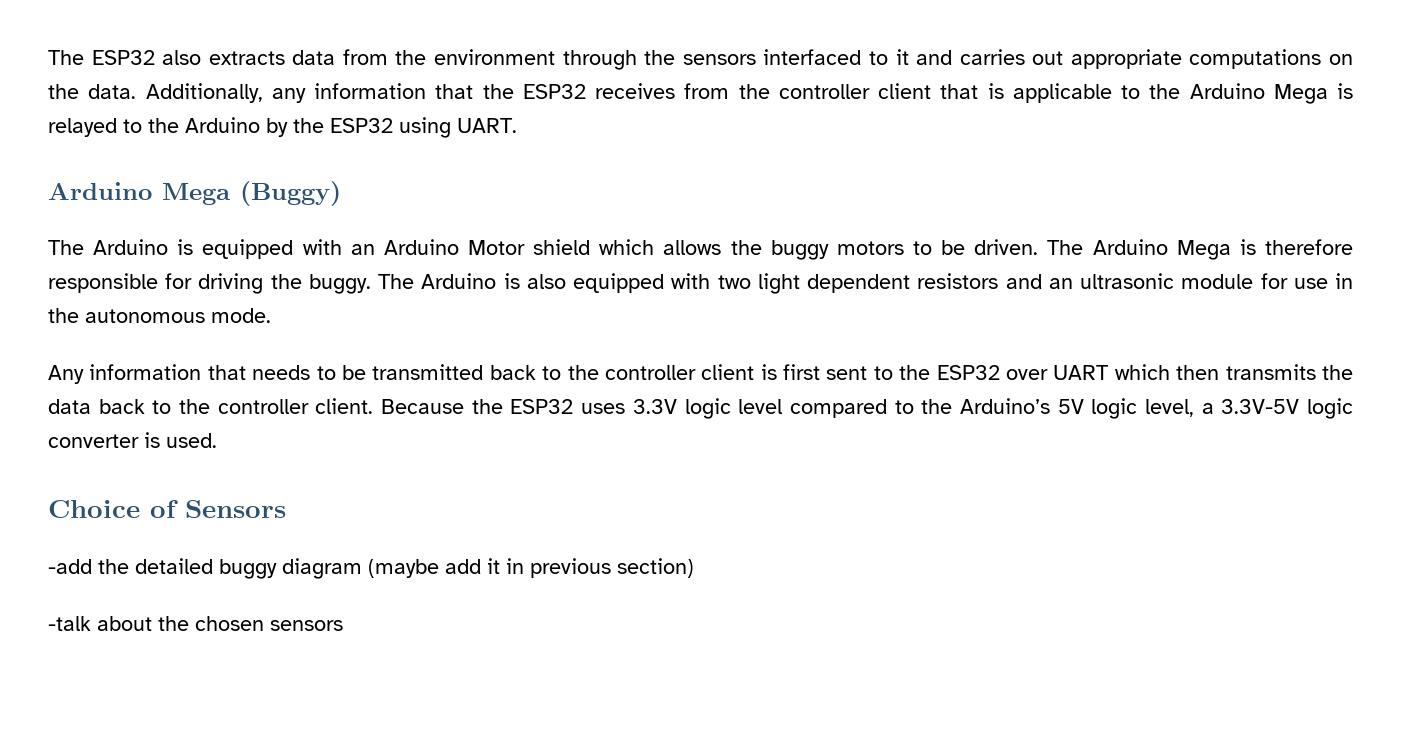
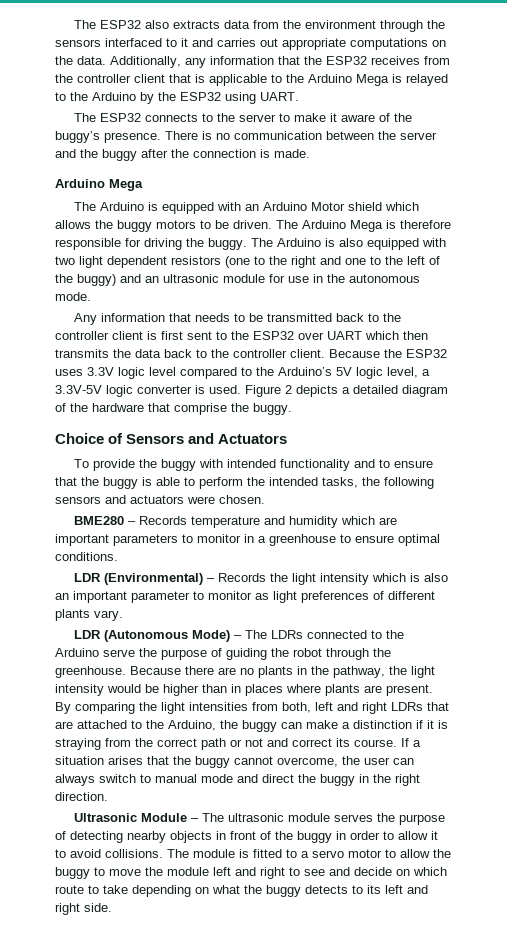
[48,181,341,206] // Arduino Mega (Buggy) -> [74,113,413,122] [55,131,437,143] [55,149,310,161] [55,179,143,191] // The ESP32 connects to the server to make it aware of the buggy’s presence. There is no communication between the server and the buggy after the connection is made. // Arduino Mega
(999, 281) none -> [225,256,440,268] [55,274,116,286] (one to the right and one to the left of the buggy)
[48,500,286,518] [48,558,694,579] [48,616,343,631] // Choice of Sensors // -add the detailed buggy diagram (maybe add it in previous section) // -talk about the chosen sensors -> [245,385,448,397] [55,403,292,415] [55,433,288,444] [74,459,434,471] [55,477,434,489] [55,495,265,504] [74,516,398,528] [55,534,440,546] [55,552,118,561] [74,573,449,585] [55,591,435,603] [55,609,123,621] [74,630,405,642] [55,648,391,660] [55,666,435,678] [55,684,433,696] [55,702,449,714] [55,720,448,732] [55,738,421,750] [55,756,414,768] [55,774,420,786] [55,792,108,801] [74,813,446,825] [55,831,438,843] [55,849,451,858] [55,867,447,879] [55,885,428,897] [55,903,112,915] Figure 2 depicts a detailed diagram of the hardware that comprise the buggy. // Choice of Sensors and Actuators // To provide the buggy with intended functionality and to ensure that the buggy is able to perform the intended tasks, the following sensors and actuators were chosen. // BME280 – Records temperature and humidity which are important parameters to monitor in a greenhouse to ensure optimal conditions. // LDR (Environmental) – Records the light intensity which is also an important parameter to monitor as light preferences of different plants vary. // LDR (Autonomous Mode) – The LDRs connected to the Arduino serve the purpose of guiding the robot through the greenhouse. Because there are no plants in the pathway, the light intensity would be higher than in places where plants are present. By comparing the light intensities from both, left and right LDRs that are attached to the Arduino, the buggy can make a distinction if it is straying from the correct path or not and correct its course. If a situation arises that the buggy cannot overcome, the user can always switch to manual mode and direct the buggy in the right direction. // Ultrasonic Module – The ultrasonic module serves the purpose of detecting nearby objects in front of the buggy in order to allow it to avoid collisions. The module is fitted to a servo motor to allow the buggy to move the module left and right to see and decide on which route to take depending on what the buggy detects to its left and right side.

